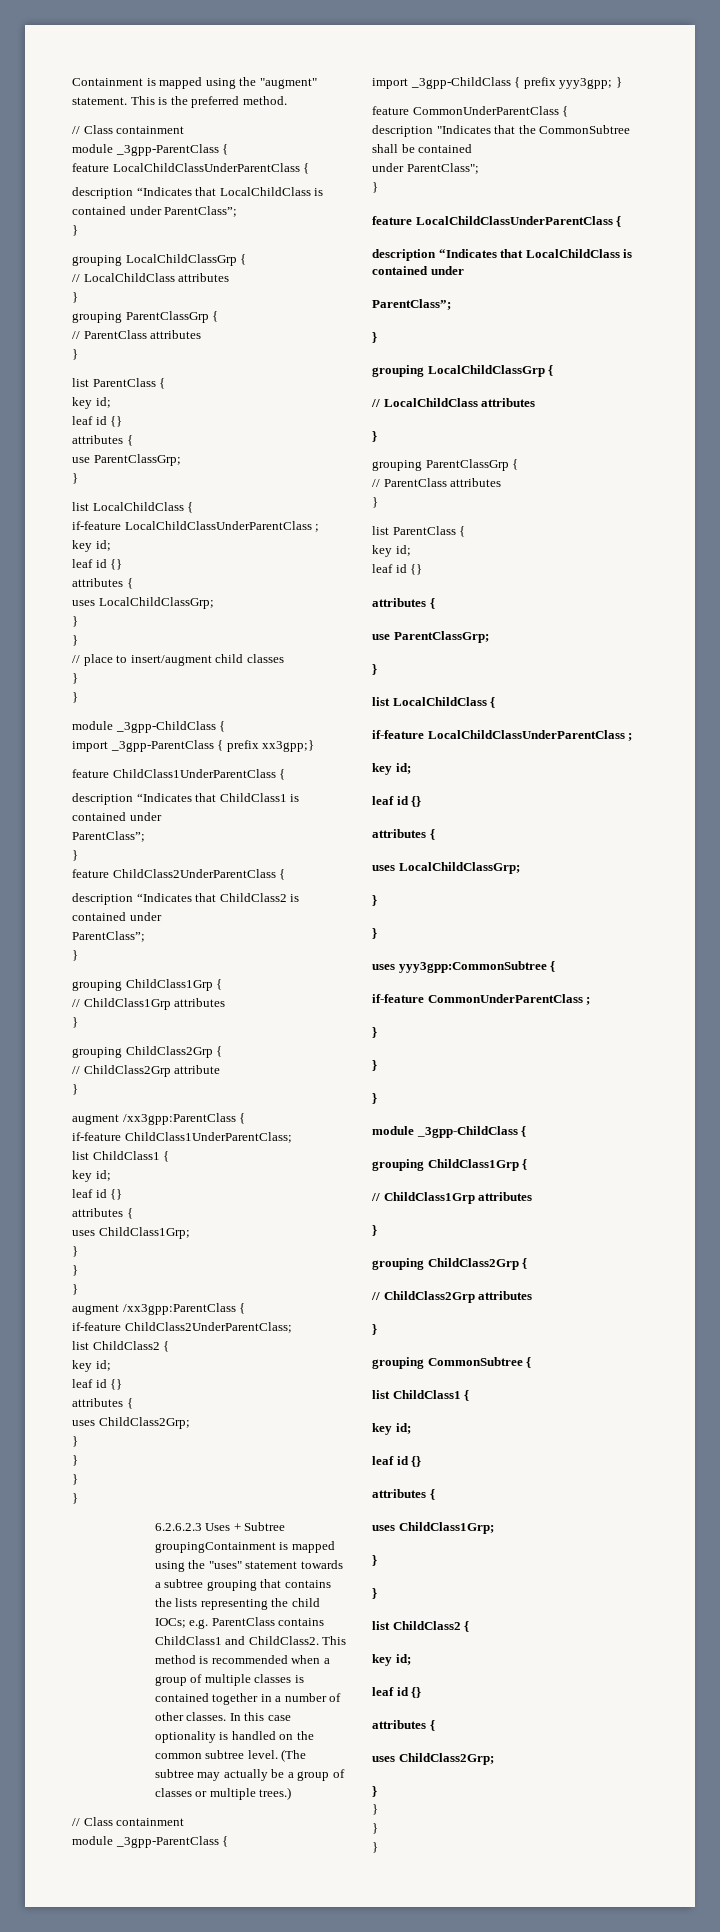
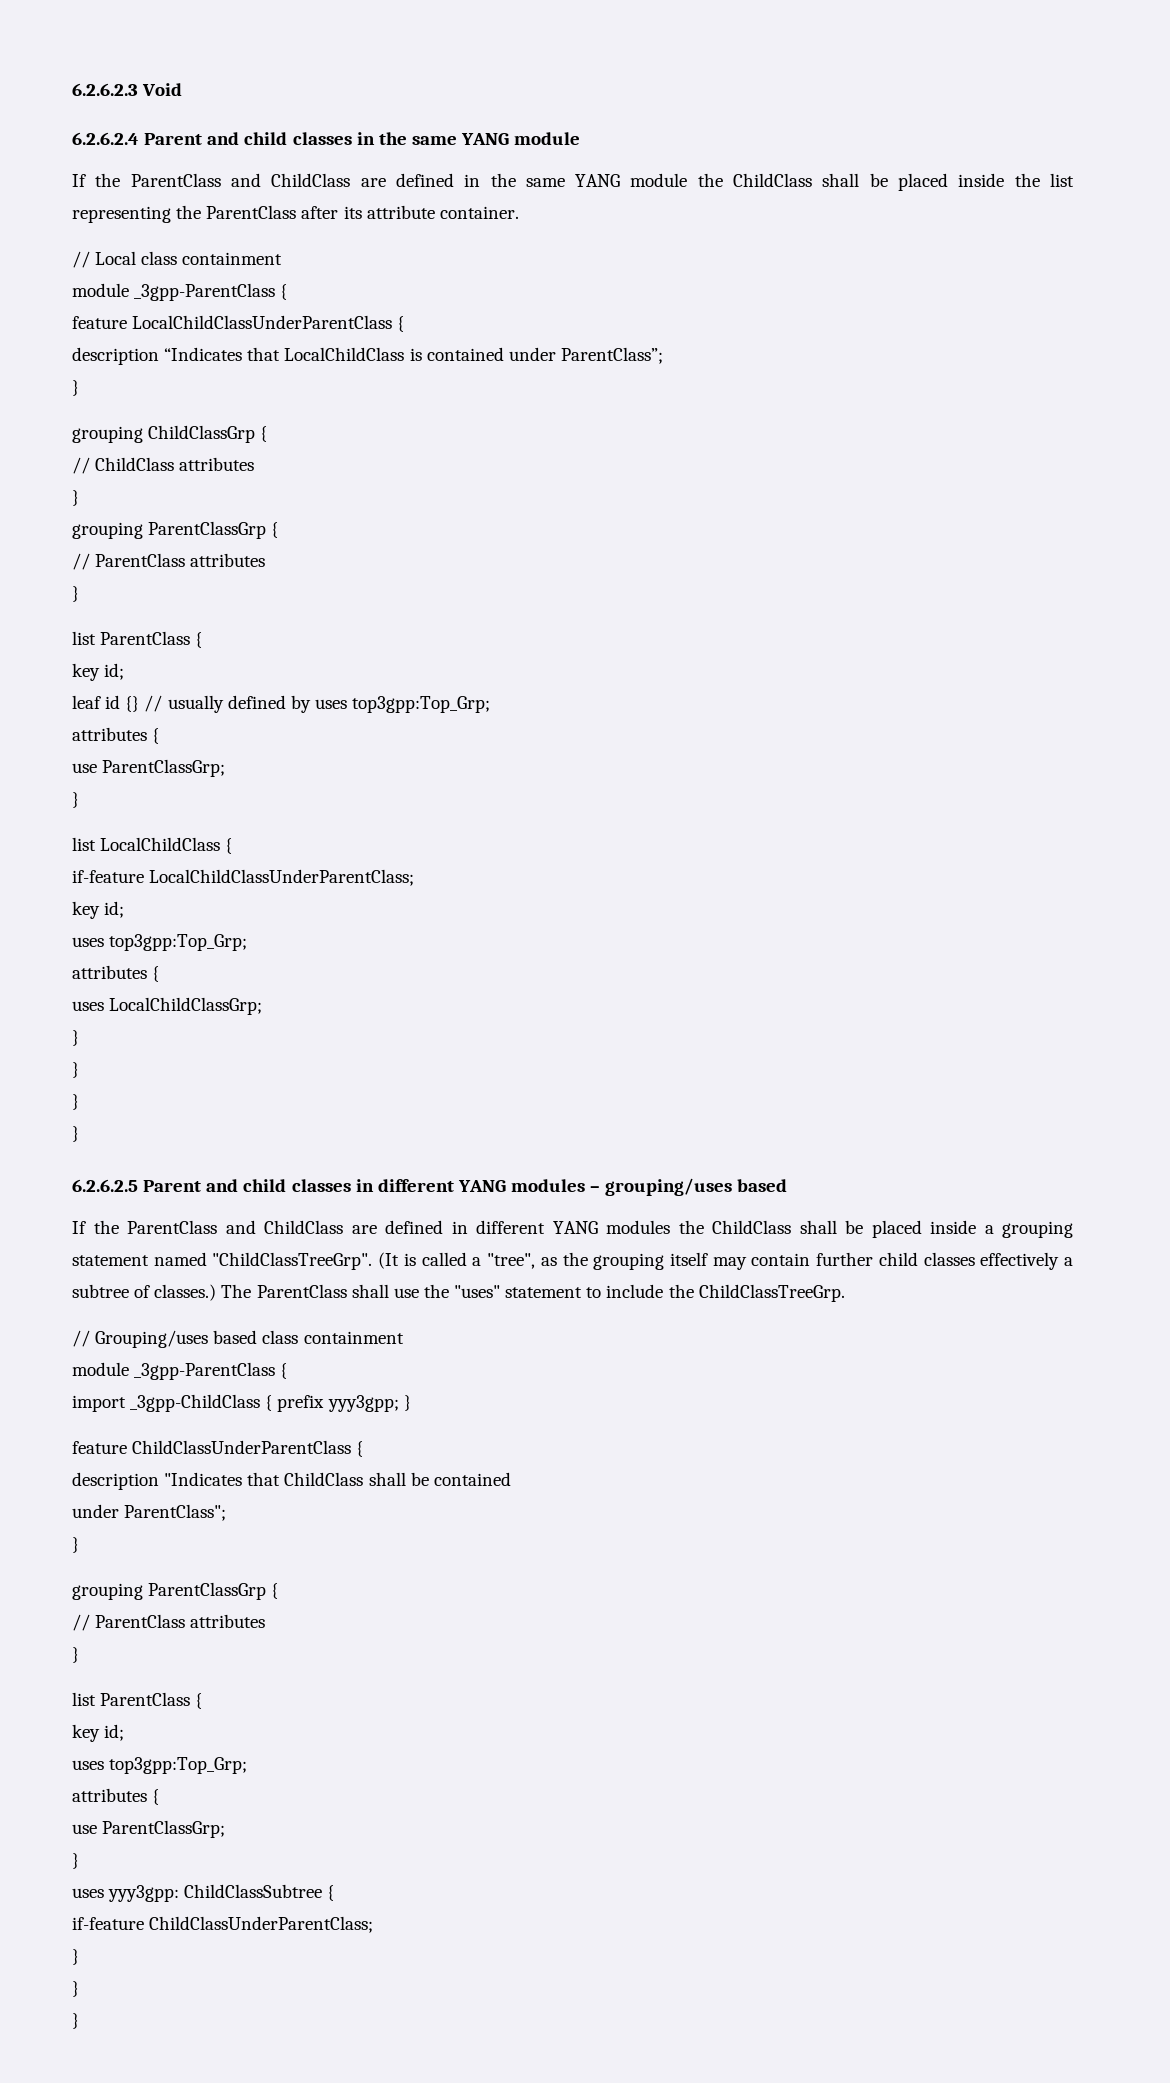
[72,77,317,89] [72,96,287,108] [72,125,113,134] Containment is mapped using the "augment" statement. This is the preferred method. // // Class -> [72,83,183,96] [72,132,581,145] [72,173,1074,191] [72,205,519,223] [72,251,178,268] 6.2.6.2.3 Void // 6.2.6.2.4 Parent and child classes in the same YANG module // If the ParentClass and ChildClass are defined in the same YANG module the ChildClass shall be placed inside the list representing the ParentClass after its attribute container. // // Local class
[125,254,247,266] [72,273,175,282] LocalChildClassGrp { // // LocalChildClass -> [148,425,268,443] [72,457,175,474] ChildClassGrp { // // ChildClass
[72,435,133,446] [72,454,181,466] [72,473,78,484] [72,502,194,513] [72,521,320,532] [72,540,111,552] [72,559,123,570] [72,578,133,589] [72,597,214,609] [72,616,78,627] [72,635,78,646] [72,654,284,666] [72,673,78,684] [72,692,78,703] [72,721,226,733] [72,740,315,752] [72,769,286,780] [72,793,300,805] [72,812,162,821] [72,831,145,842] [72,850,78,861] [72,869,286,880] [72,893,300,905] [72,912,162,921] [72,931,145,942] [72,950,78,961] [72,979,223,991] [72,998,226,1010] [72,1017,78,1028] [72,1046,223,1058] [72,1065,221,1077] [72,1084,78,1095] [72,1113,246,1125] [72,1132,292,1143] [72,1151,170,1162] [72,1170,111,1182] [72,1189,123,1200] [72,1208,133,1219] [72,1227,190,1239] [72,1246,78,1257] [72,1265,78,1276] [72,1284,78,1295] [72,1303,246,1315] [72,1322,292,1333] [72,1341,170,1352] [72,1360,111,1372] [72,1379,123,1390] [72,1398,133,1409] [72,1417,190,1429] [72,1436,78,1447] [72,1455,78,1466] [72,1474,78,1485] [72,1493,78,1504] [154,1522,286,1531] [154,1541,335,1553] [154,1560,343,1572] [154,1579,331,1591] [154,1598,320,1610] [154,1617,325,1629] [154,1636,347,1645] [154,1655,330,1664] [154,1674,304,1686] [154,1693,342,1705] [154,1712,291,1721] [154,1731,314,1743] [154,1749,307,1762] [154,1769,345,1781] [154,1787,292,1800] [72,1817,113,1826] // attributes { // use ParentClassGrp; // } // list LocalChildClass { // if-feature LocalChildClassUnderParentClass ; // key id; // leaf id {} // attributes { // uses LocalChildClassGrp; // } // } // // place to insert/augment child classes // } // } // module _3gpp-ChildClass { // import _3gpp-ParentClass { prefix xx3gpp;} // feature ChildClass1UnderParentClass { // description “Indicates that ChildClass1 is contained under // ParentClass”; // } // feature ChildClass2UnderParentClass { // description “Indicates that ChildClass2 is contained under // ParentClass”; // } // grouping ChildClass1Grp { // // ChildClass1Grp attributes // } // grouping ChildClass2Grp { // // ChildClass2Grp attribute // } // augment /xx3gpp:ParentClass { // if-feature ChildClass1UnderParentClass; // list ChildClass1 { // key id; // leaf id {} // attributes { // uses ChildClass1Grp; // } // } // } // augment /xx3gpp:ParentClass { // if-feature ChildClass2UnderParentClass; // list ChildClass2 { // key id; // leaf id {} // attributes { // uses ChildClass2Grp; // } // } // } // } // 6.2.6.2.3 Uses + Subtree groupingContainment is mapped using the "uses" statement towards a subtree grouping that contains the lists representing the child IOCs; e.g. ParentClass contains ChildClass1 and ChildClass2. This method is recommended when a group of multiple classes is contained together in a number of other classes. In this case optionality is handled on the common subtree level. (The subtree may actually be a group of classes or multiple trees.) // // Class -> [144,695,491,713] [72,727,160,744] [72,759,226,777] [72,792,79,808] [72,837,233,854] [72,869,415,886] [72,901,125,919] [72,934,248,951] [72,965,160,982] [72,997,263,1015] [72,1030,79,1046] [72,1062,79,1078] [72,1094,79,1110] [72,1126,79,1142] [72,1178,788,1196] [72,1220,1073,1238] [72,1252,1073,1270] [72,1284,845,1302] [72,1330,299,1348] // usually defined by uses top3gpp:Top_Grp; // attributes { // use ParentClassGrp; // } // list LocalChildClass { // if-feature LocalChildClassUnderParentClass; // key id; // uses top3gpp:Top_Grp; // attributes { // uses LocalChildClassGrp; // } // } // } // } // 6.2.6.2.5 Parent and child classes in different YANG modules – grouping/uses based // If the ParentClass and ChildClass are defined in different YANG modules the ChildClass shall be placed inside a grouping statement named "ChildClassTreeGrp". (It is called a "tree", as the grouping itself may contain further child classes effectively a subtree of classes.) The ParentClass shall use the "uses" statement to include the ChildClassTreeGrp. // // Grouping/uses based class
[412,106,569,117] [372,125,631,137] CommonUnderParentClass { // description "Indicates that the CommonSubtree -> [132,1440,364,1457] [72,1472,364,1490] ChildClassUnderParentClass { // description "Indicates that ChildClass
[372,216,622,227] [372,249,633,261] [372,266,464,275] [372,299,451,310] [372,332,377,343] [372,365,554,377] [371,398,536,407] [372,431,377,442] // feature LocalChildClassUnderParentClass { // description “Indicates that LocalChildClass is contained under // ParentClass”; // } // grouping LocalChildClassGrp { // // LocalChildClass attributes // } -> (79, 1545) none
[372,564,423,575] [372,598,435,609] [372,631,489,643] [372,664,377,675] [372,697,496,708] [372,730,633,741] [372,763,411,775] [372,796,422,807] [372,829,435,840] [372,862,520,874] [372,895,377,906] [372,928,377,939] [372,961,556,973] [372,994,591,1005] [372,1027,377,1038] [372,1060,377,1071] [372,1093,377,1104] [372,1126,527,1138] [372,1159,528,1171] [371,1192,533,1204] [372,1225,377,1236] [372,1258,528,1270] [371,1291,533,1303] [372,1324,377,1335] [372,1357,532,1369] [372,1390,470,1401] [372,1423,411,1435] [372,1456,422,1467] [372,1489,435,1500] [372,1522,494,1534] [372,1555,377,1566] [372,1588,377,1599] [372,1621,470,1632] [372,1654,411,1666] [372,1687,422,1698] [372,1720,435,1731] [372,1753,494,1765] [372,1786,377,1797] leaf id {} // attributes { // use ParentClassGrp; // } // list LocalChildClass { // if-feature LocalChildClassUnderParentClass ; // key id; // leaf id {} // attributes { // uses LocalChildClassGrp; // } // } // uses yyy3gpp:CommonSubtree { // if-feature CommonUnderParentClass ; // } // } // } // module _3gpp-ChildClass { // grouping ChildClass1Grp { // // ChildClass1Grp attributes // } // grouping ChildClass2Grp { // // ChildClass2Grp attributes // } // grouping CommonSubtree { // list ChildClass1 { // key id; // leaf id {} // attributes { // uses ChildClass1Grp; // } // } // list ChildClass2 { // key id; // leaf id {} // attributes { // uses ChildClass2Grp; // } -> [72,1757,248,1774] [72,1788,160,1805] [72,1820,226,1838] [72,1853,79,1869] [72,1884,335,1902] [72,1916,374,1933] uses top3gpp:Top_Grp; // attributes { // use ParentClassGrp; // } // uses yyy3gpp: ChildClassSubtree { // if-feature ChildClassUnderParentClass;

